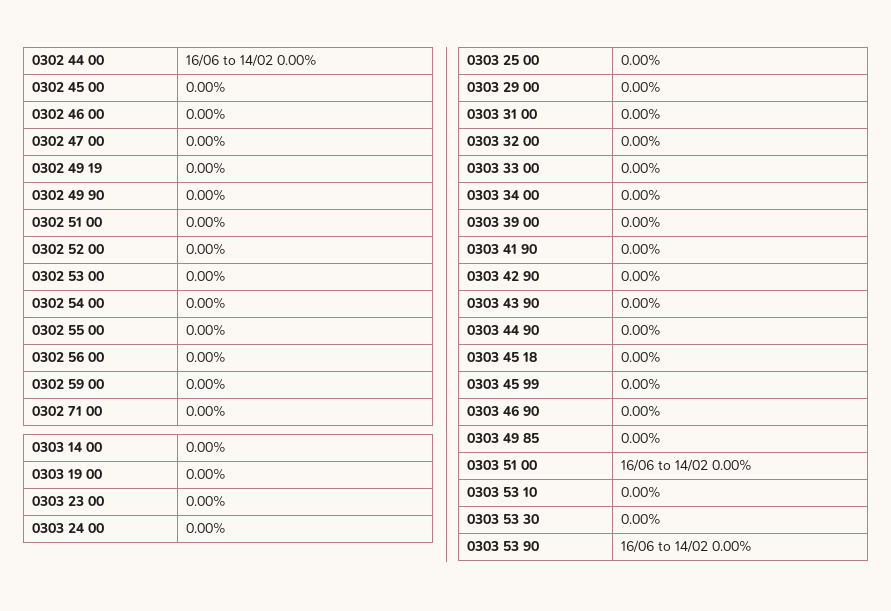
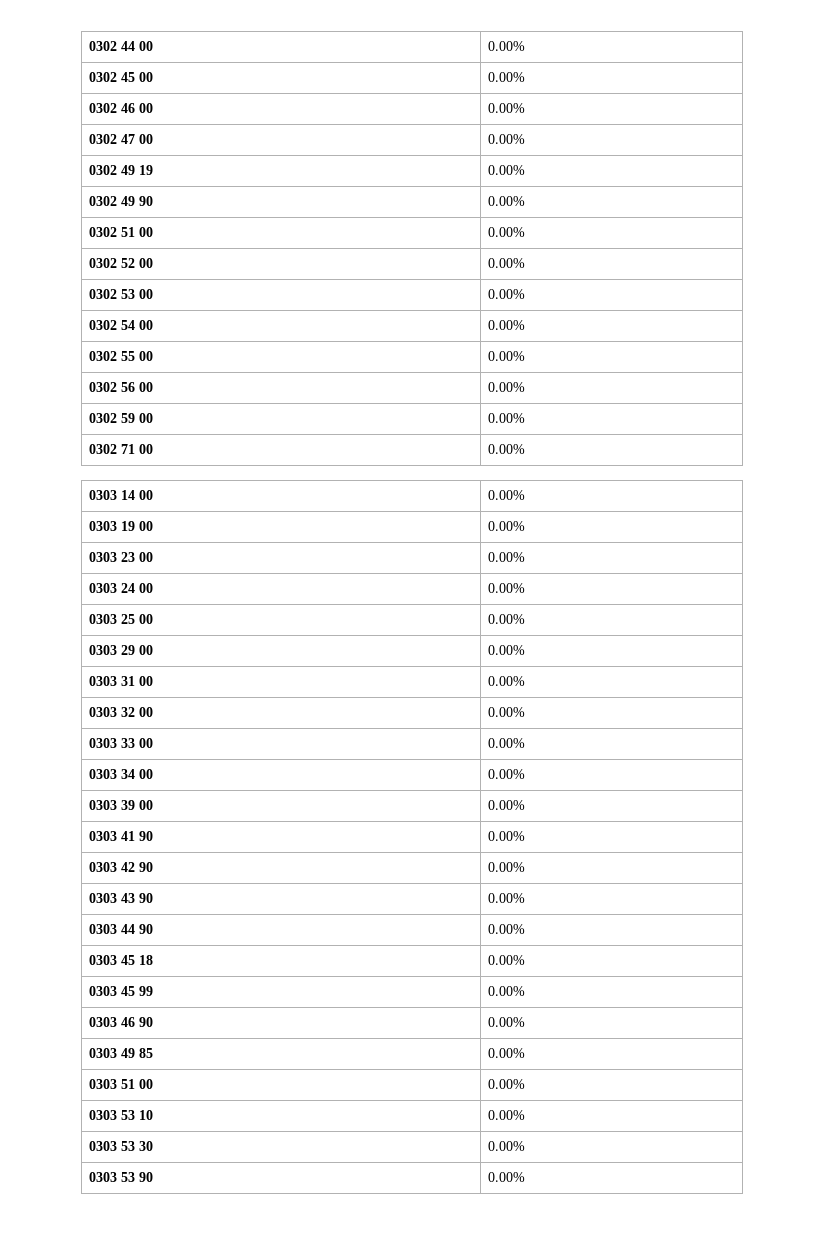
[186,54,274,67] 16/06 to 14/02 -> (154, 46) none
[621,459,709,472] 16/06 to 14/02 -> (154, 1084) none
[621,540,709,553] 16/06 to 14/02 -> (154, 1177) none

